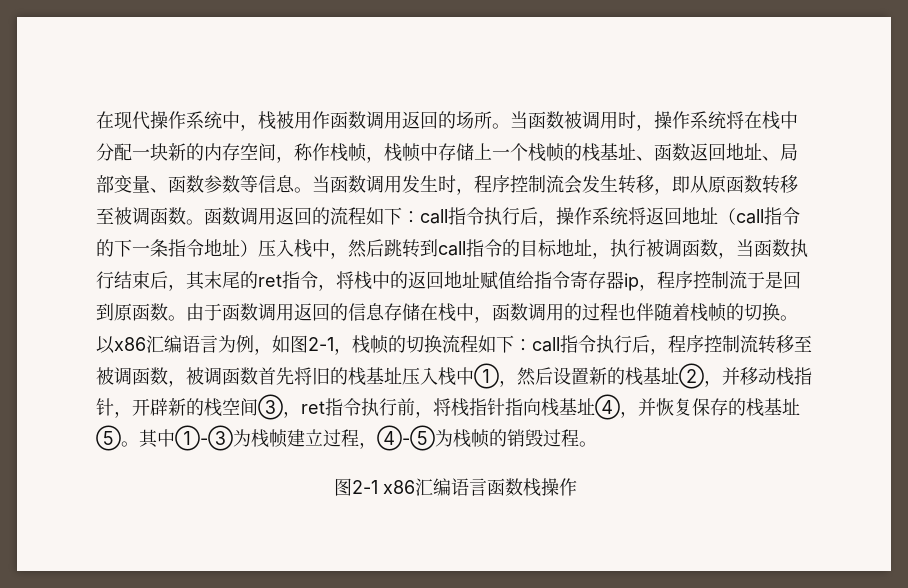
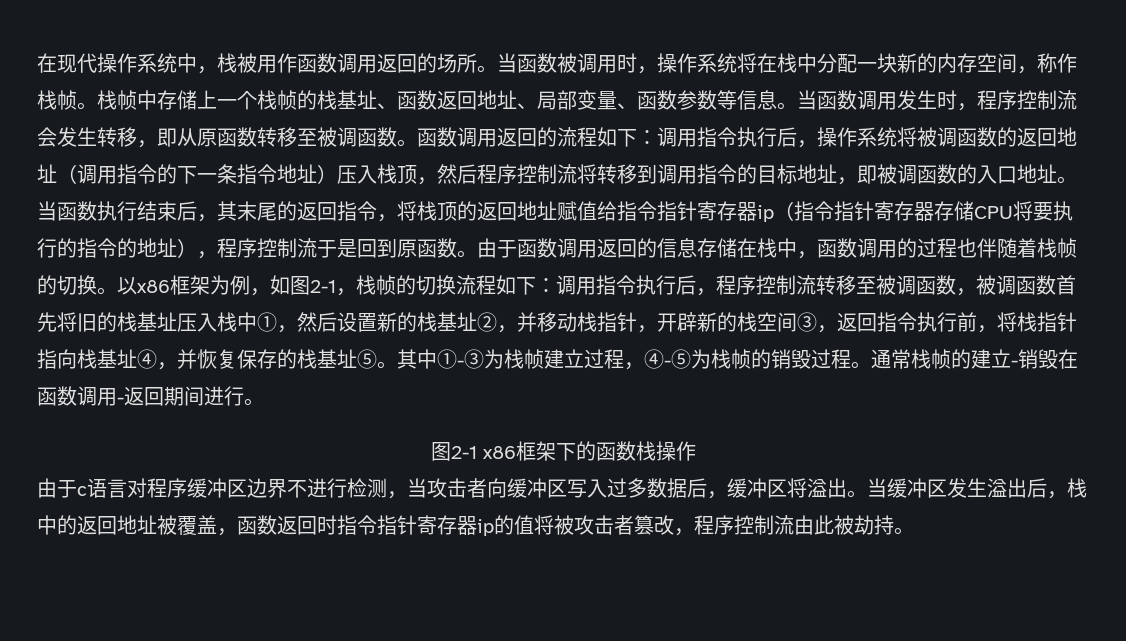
[366,156,384,163] ， -> [77,102,97,110] 。
[420,209,448,224] call -> [657,127,697,147] 调用
(646, 216) none -> [917,127,1017,147] 被调函数的
[736,209,764,224] call -> [77,164,117,184] 调用
[312,239,466,259] 中，然后跳转到call -> [397,164,697,185] 顶，然后程序控制流将转移到调用
[610,239,736,259] 执行被调函数， -> [857,164,1077,184] 即被调函数的入口地址。
[258,274,282,287] ret -> [297,202,337,221] 返回
[372,271,390,289] 中 -> [437,202,457,221] 顶
[570,271,639,291] 寄存器ip -> [657,201,1073,222] [37,238,197,258] 指针寄存器ip（指令指针寄存器存储CPU将要执行的指令的地址）
[146,335,218,353] 汇编语言 -> [170,275,210,295] 框架
[532,337,560,352] call -> [556,275,596,295] 调用
[301,401,325,414] ret -> [837,313,877,332] 返回
(597, 444) none -> [871,349,1078,369] [37,386,264,406] 通常栈帧的建立-销毁在函数调用-返回期间进行。
[414,478,487,496] 汇编语言 -> [515,441,596,461] 框架下的
(577, 487) none -> [37,478,1087,499] [37,515,914,536] // 由于c语言对程序缓冲区边界不进行检测，当攻击者向缓冲区写入过多数据后，缓冲区将溢出。当缓冲区发生溢出后，栈中的返回地址被覆盖，函数返回时指令指针寄存器ip的值将被攻击者篡改，程序控制流由此被劫持。

